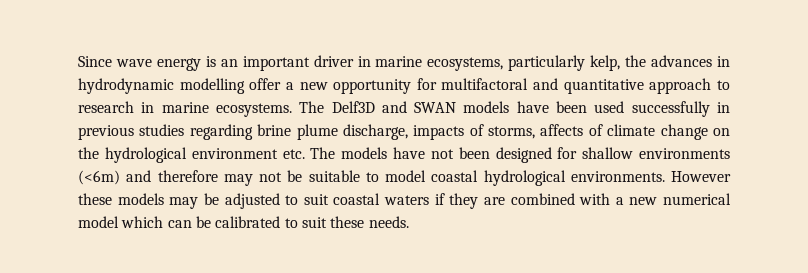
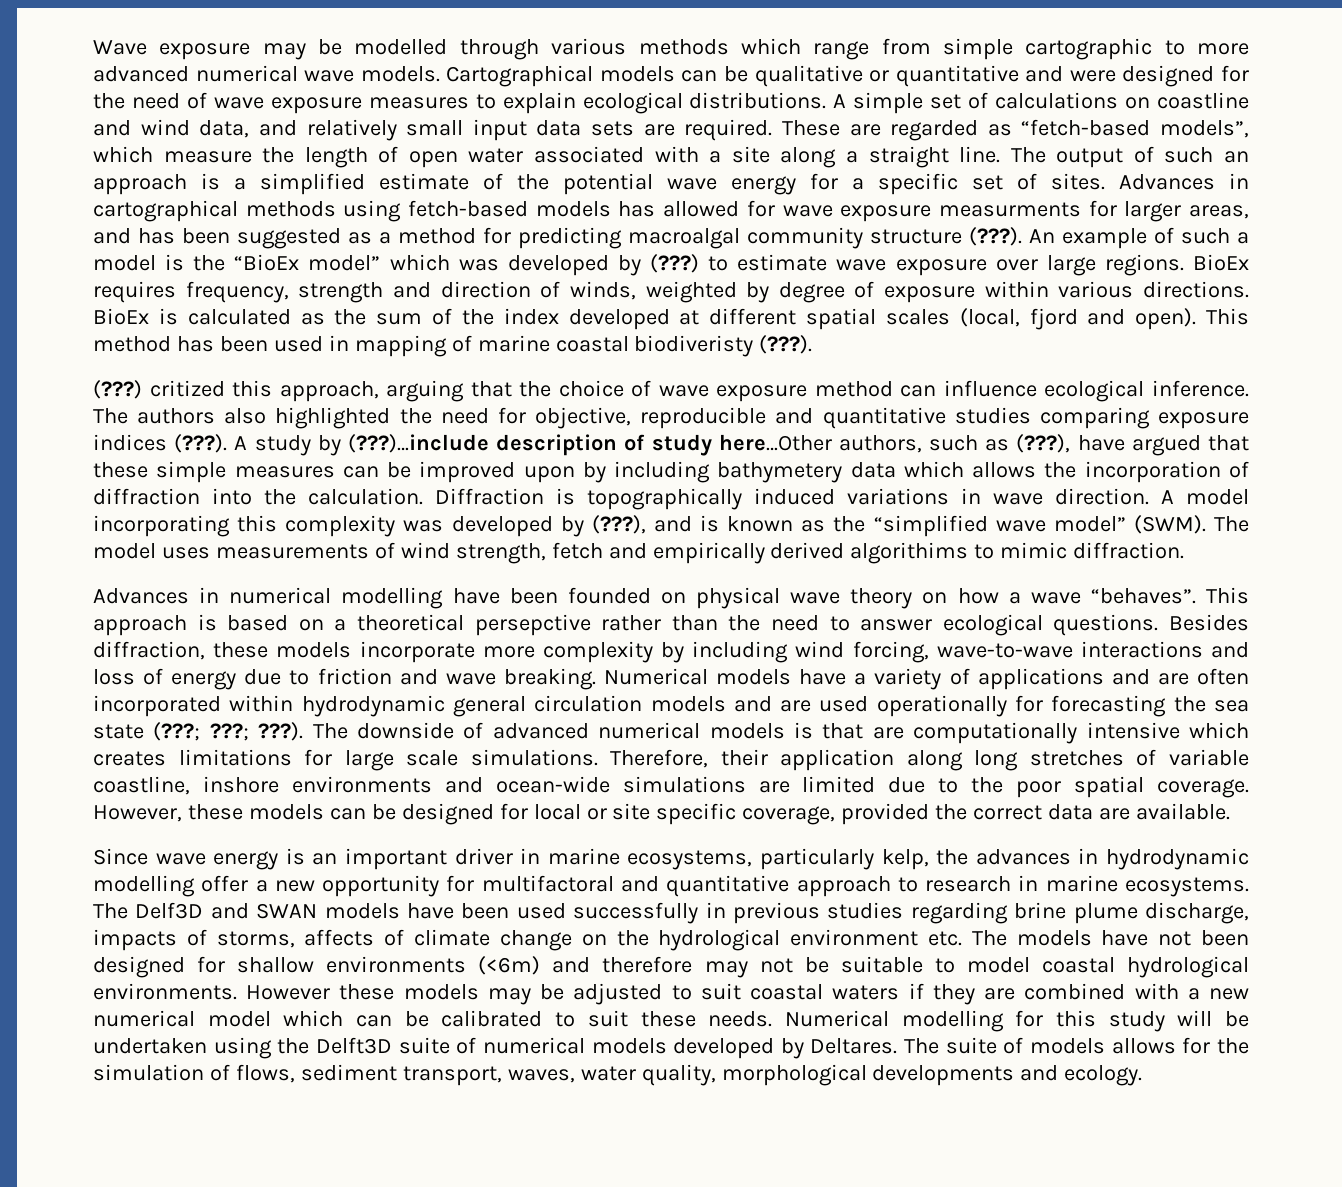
(78, 61) none -> [93,38,1250,60] [93,65,1249,87] [93,92,1249,114] [93,119,1249,141] [93,146,1249,168] [93,173,1249,195] [93,200,1250,222] [93,227,1249,249] [93,254,1249,276] [93,281,1249,303] [93,308,1249,330] [93,335,813,357] [93,380,1249,402] [93,407,1249,429] [93,434,1249,456] [93,461,1249,483] [93,488,1249,510] [93,515,1249,537] [93,542,1185,564] [93,587,1249,609] [93,614,1249,636] [93,641,1249,663] [93,668,1249,690] [93,695,1249,717] [93,722,1249,744] [93,749,1249,771] [93,776,1249,798] [93,803,1230,825] Wave exposure may be modelled through various methods which range from simple cartographic to more advanced numerical wave models. Cartographical models can be qualitative or quantitative and were designed for the need of wave exposure measures to explain ecological distributions. A simple set of calculations on coastline and wind data, and relatively small input data sets are required. These are regarded as “fetch-based models”, which measure the length of open water associated with a site along a straight line. The output of such an approach is a simplified estimate of the potential wave energy for a specific set of sites. Advances in cartographical methods using fetch-based models has allowed for wave exposure measurments for larger areas, and has been suggested as a method for predicting macroalgal community structure (???). An example of such a model is the “BioEx model” which was developed by (???) to estimate wave exposure over large regions. BioEx requires frequency, strength and direction of winds, weighted by degree of exposure within various directions. BioEx is calculated as the sum of the index developed at different spatial scales (local, fjord and open). This method has been used in mapping of marine coastal biodiveristy (???). // (???) critized this approach, arguing that the choice of wave exposure method can influence ecological inference. The authors also highlighted the need for objective, reproducible and quantitative studies comparing exposure indices (???). A study by (???)…include description of study here…Other authors, such as (???), have argued that these simple measures can be improved upon by including bathymetery data which allows the incorporation of diffraction into the calculation. Diffraction is topographically induced variations in wave direction. A model incorporating this complexity was developed by (???), and is known as the “simplified wave model” (SWM). The model uses measurements of wind strength, fetch and empirically derived algorithims to mimic diffraction. // Advances in numerical modelling have been founded on physical wave theory on how a wave “behaves”. This approach is based on a theoretical persepctive rather than the need to answer ecological questions. Besides diffraction, these models incorporate more complexity by including wind forcing, wave-to-wave interactions and loss of energy due to friction and wave breaking. Numerical models have a variety of applications and are often incorporated within hydrodynamic general circulation models and are used operationally for forecasting the sea state (???; ???; ???). The downside of advanced numerical models is that are computationally intensive which creates limitations for large scale simulations. Therefore, their application along long stretches of variable coastline, inshore environments and ocean-wide simulations are limited due to the poor spatial coverage. However, these models can be designed for local or site specific coverage, provided the correct data are available. //
(409, 222) none -> [784,1010,1249,1032] [93,1037,1249,1059] [93,1064,1143,1086] Numerical modelling for this study will be undertaken using the Delft3D suite of numerical models developed by Deltares. The suite of models allows for the simulation of flows, sediment transport, waves, water quality, morphological developments and ecology.

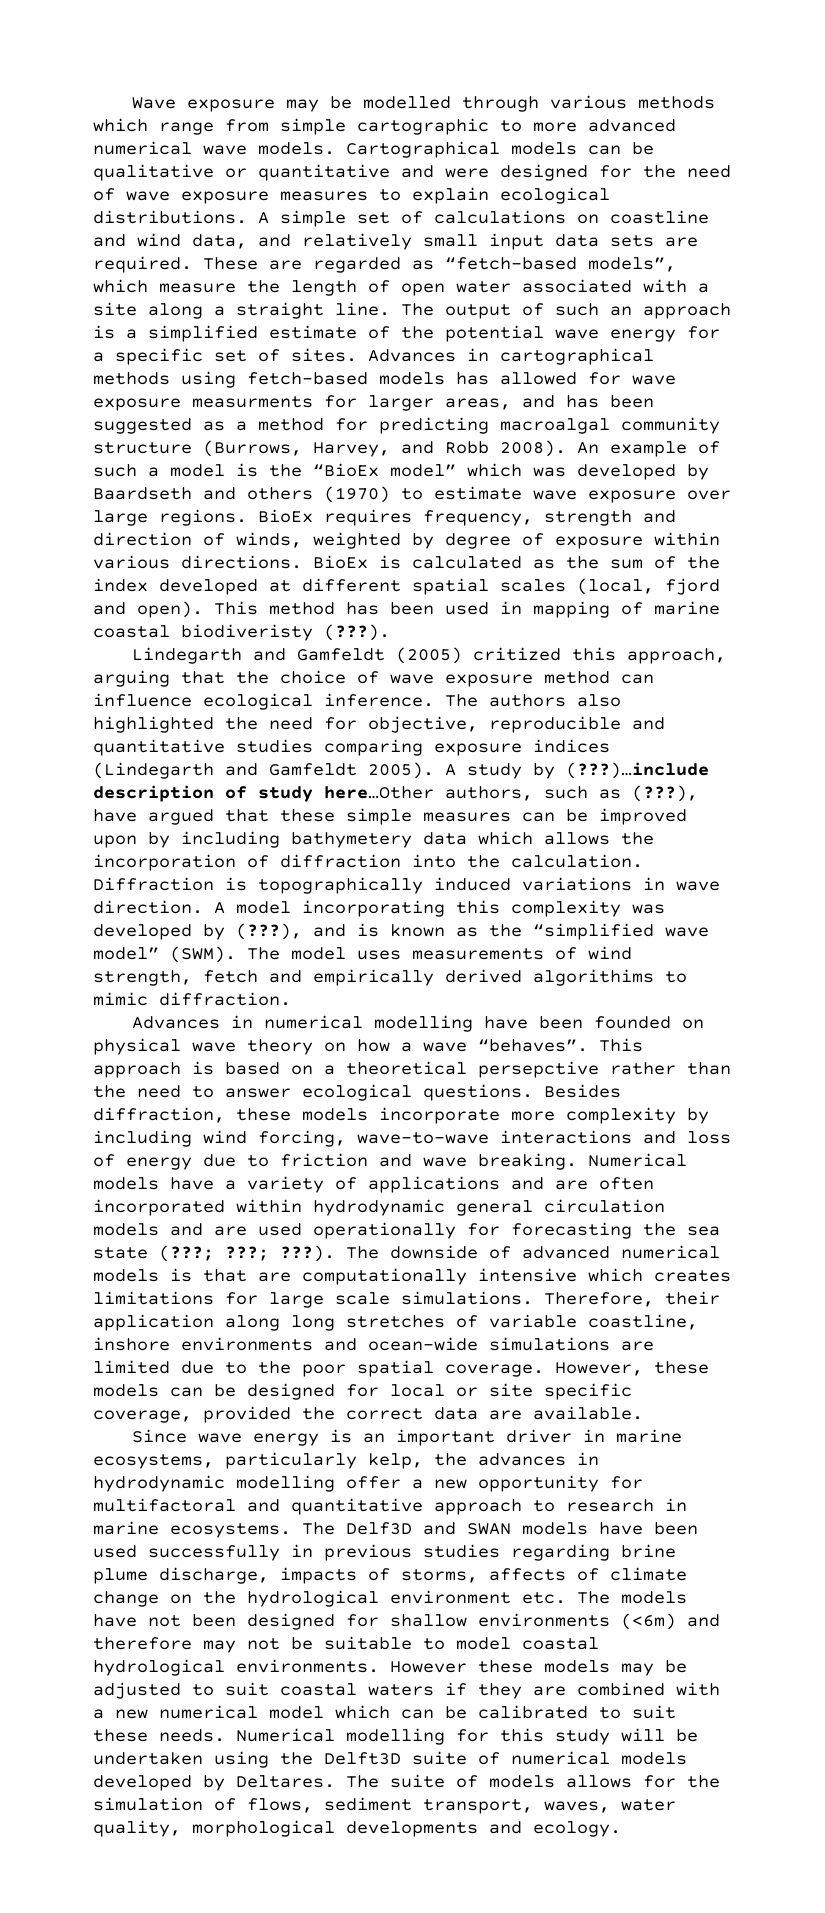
[969,227,1022,246] (???). -> [203,440,566,457] (Burrows, Harvey, and Robb 2008).
[650,254,700,273] (???) -> [93,486,390,503] Baardseth and others (1970)
[93,380,142,399] (???) -> [132,647,463,664] Lindegarth and Gamfeldt (2005)
[174,434,228,453] (???). -> [93,762,434,779] (Lindegarth and Gamfeldt 2005).

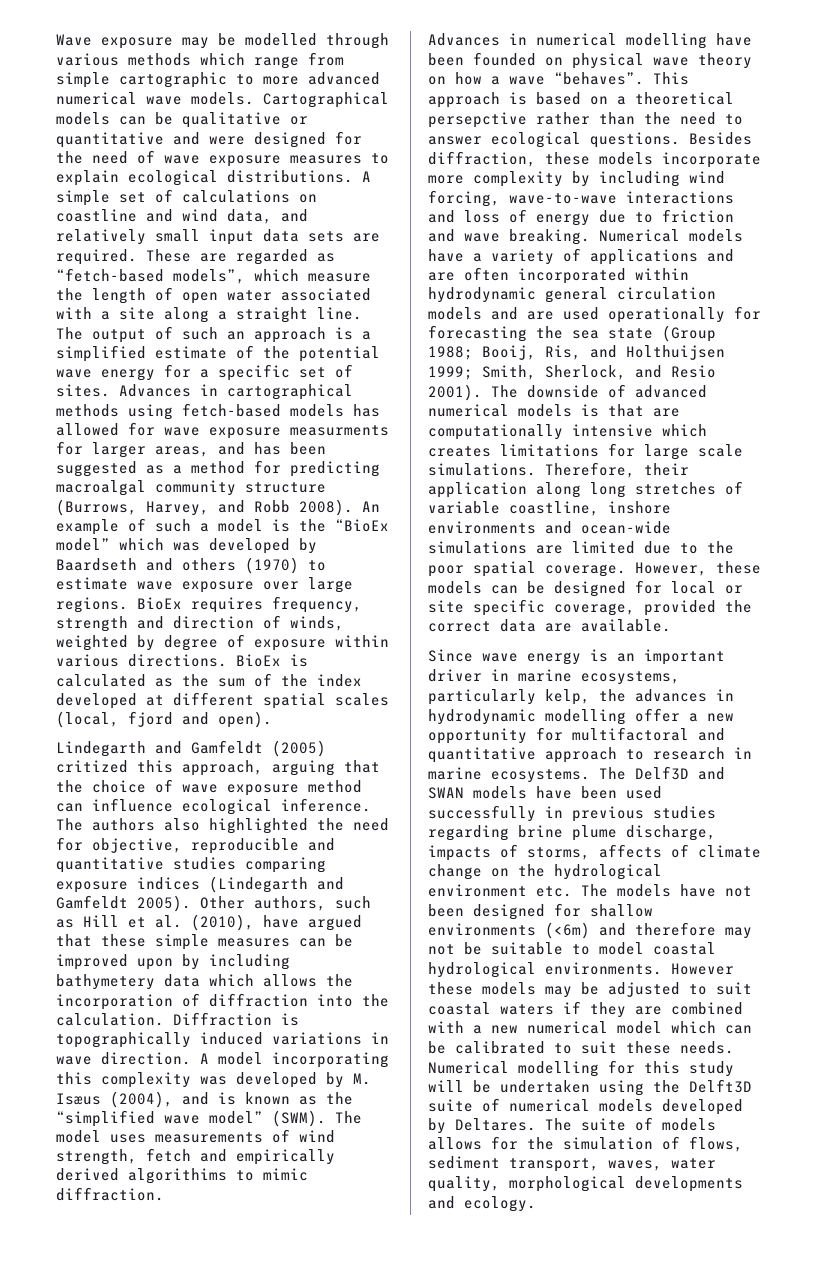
[214,601,720,618] [93,624,390,641] This method has been used in mapping of marine coastal biodiveristy (???). -> (272, 719) none
[445,762,709,779] [93,785,698,802] A study by (???)…include description of study here…Other authors, such as (???), -> [200,896,371,911] [56,914,254,931] Other authors, such as Hill et al. (2010),
[236,923,302,940] (???), -> [353,1073,371,1085] [56,1091,173,1108] M. Isæus (2004),
[159,1245,335,1262] (???; ???; ???). -> [662,325,716,342] [428,345,725,360] [428,365,716,380] [428,384,482,401] (Group 1988; Booij, Ris, and Holthuijsen 1999; Smith, Sherlock, and Resio 2001).

